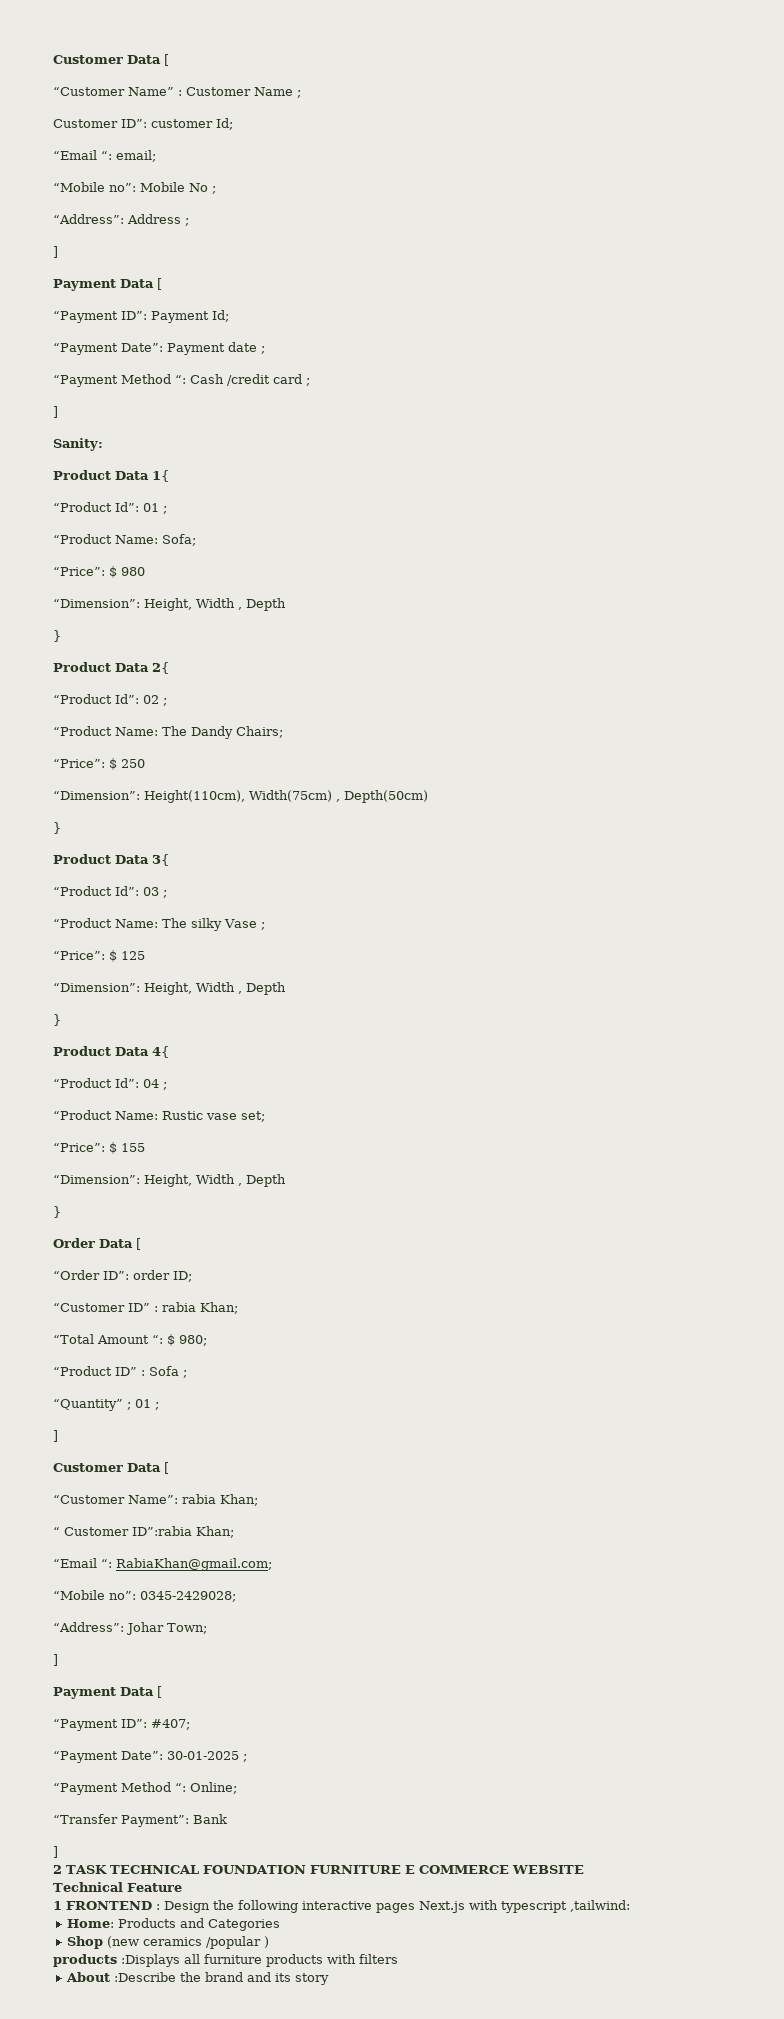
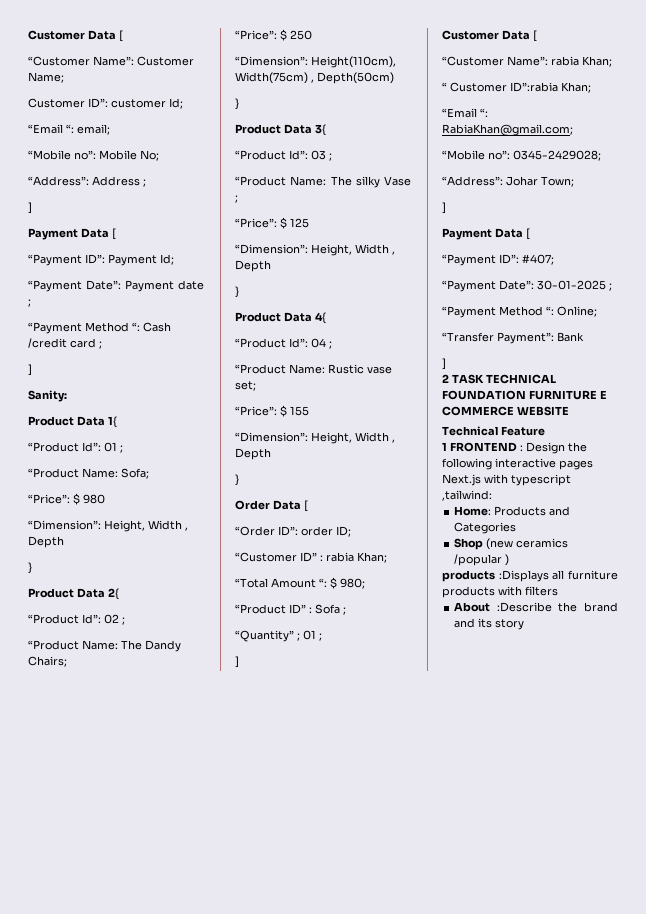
[53,54,169,66] [53,87,301,98] Customer Data [ // “Customer Name” : Customer Name ; -> [28,30,123,42] [28,56,194,66] [28,72,64,83] Customer Data [ // “Customer Name”: Customer Name;
[189,183,216,194] No ; -> [140,150,159,161] No;

